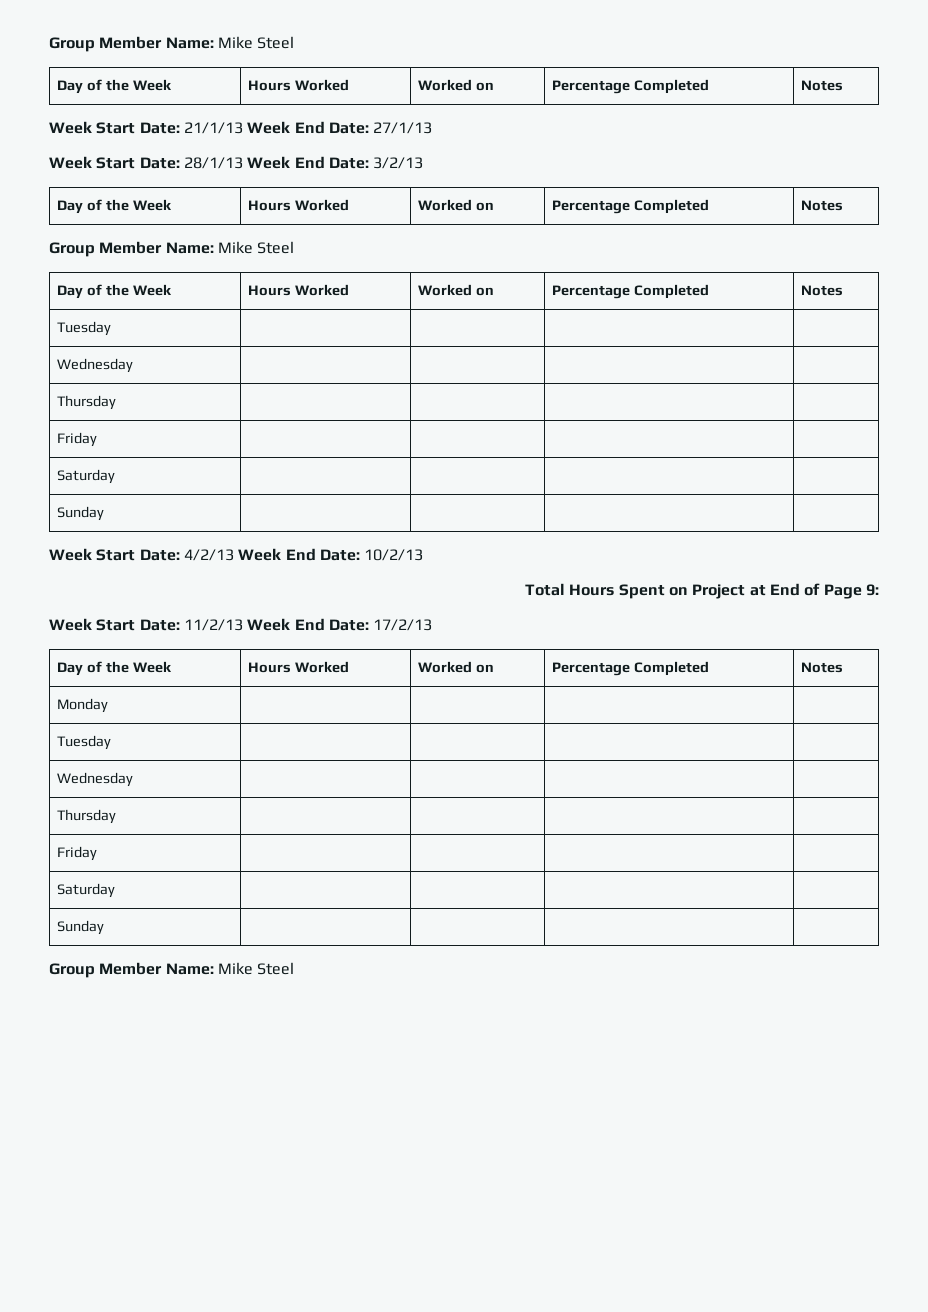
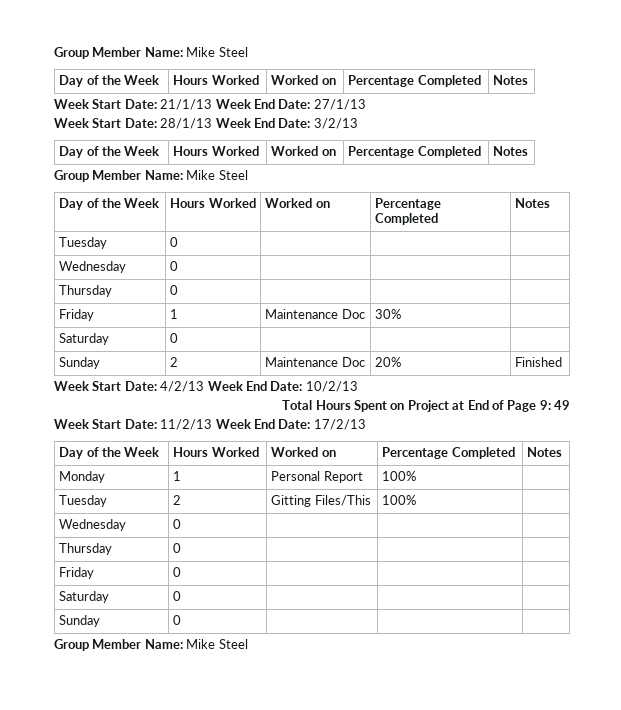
[57,358,134,373] [57,395,117,410] [57,432,98,447] [57,469,116,484] [57,506,105,521] | | | // Wednesday | | | | // Thursday | | | | // Friday | | | | // Saturday | | | | // Sunday | | | | -> [170,237,179,247] [59,261,127,273] [170,261,179,271] [59,285,113,297] [170,285,179,295] [59,309,95,321] [170,309,179,319] [265,309,365,319] [375,309,402,319] [59,333,110,345] [170,333,179,343] [59,357,101,369] [170,357,179,367] [265,357,365,367] [375,357,402,367] [515,357,563,367] 0 | | | // Wednesday | 0 | | | // Thursday | 0 | | | // Friday | 1 | Maintenance Doc | 30% | // Saturday | 0 | | | // Sunday | 2 | Maintenance Doc | 20% | Finished
(880, 590) none -> [554,400,570,410] 49
[57,735,112,750] [57,772,134,787] [57,809,117,824] [57,846,98,861] [57,883,116,898] [57,920,105,935] | | | // Tuesday | | | | // Wednesday | | | | // Thursday | | | | // Friday | | | | // Saturday | | | | // Sunday | -> [173,471,182,481] [271,471,363,483] [382,471,417,481] [59,495,108,507] [173,495,182,505] [271,495,371,507] [382,495,417,505] [59,519,127,531] [173,519,182,529] [59,543,113,555] [173,543,182,553] [59,567,95,579] [173,567,182,577] [59,591,110,603] [173,591,182,601] [59,615,101,627] [173,615,182,625] 1 | Personal Report | 100% | // Tuesday | 2 | Gitting Files/This | 100% | // Wednesday | 0 | | | // Thursday | 0 | | | // Friday | 0 | | | // Saturday | 0 | | | // Sunday | 0

